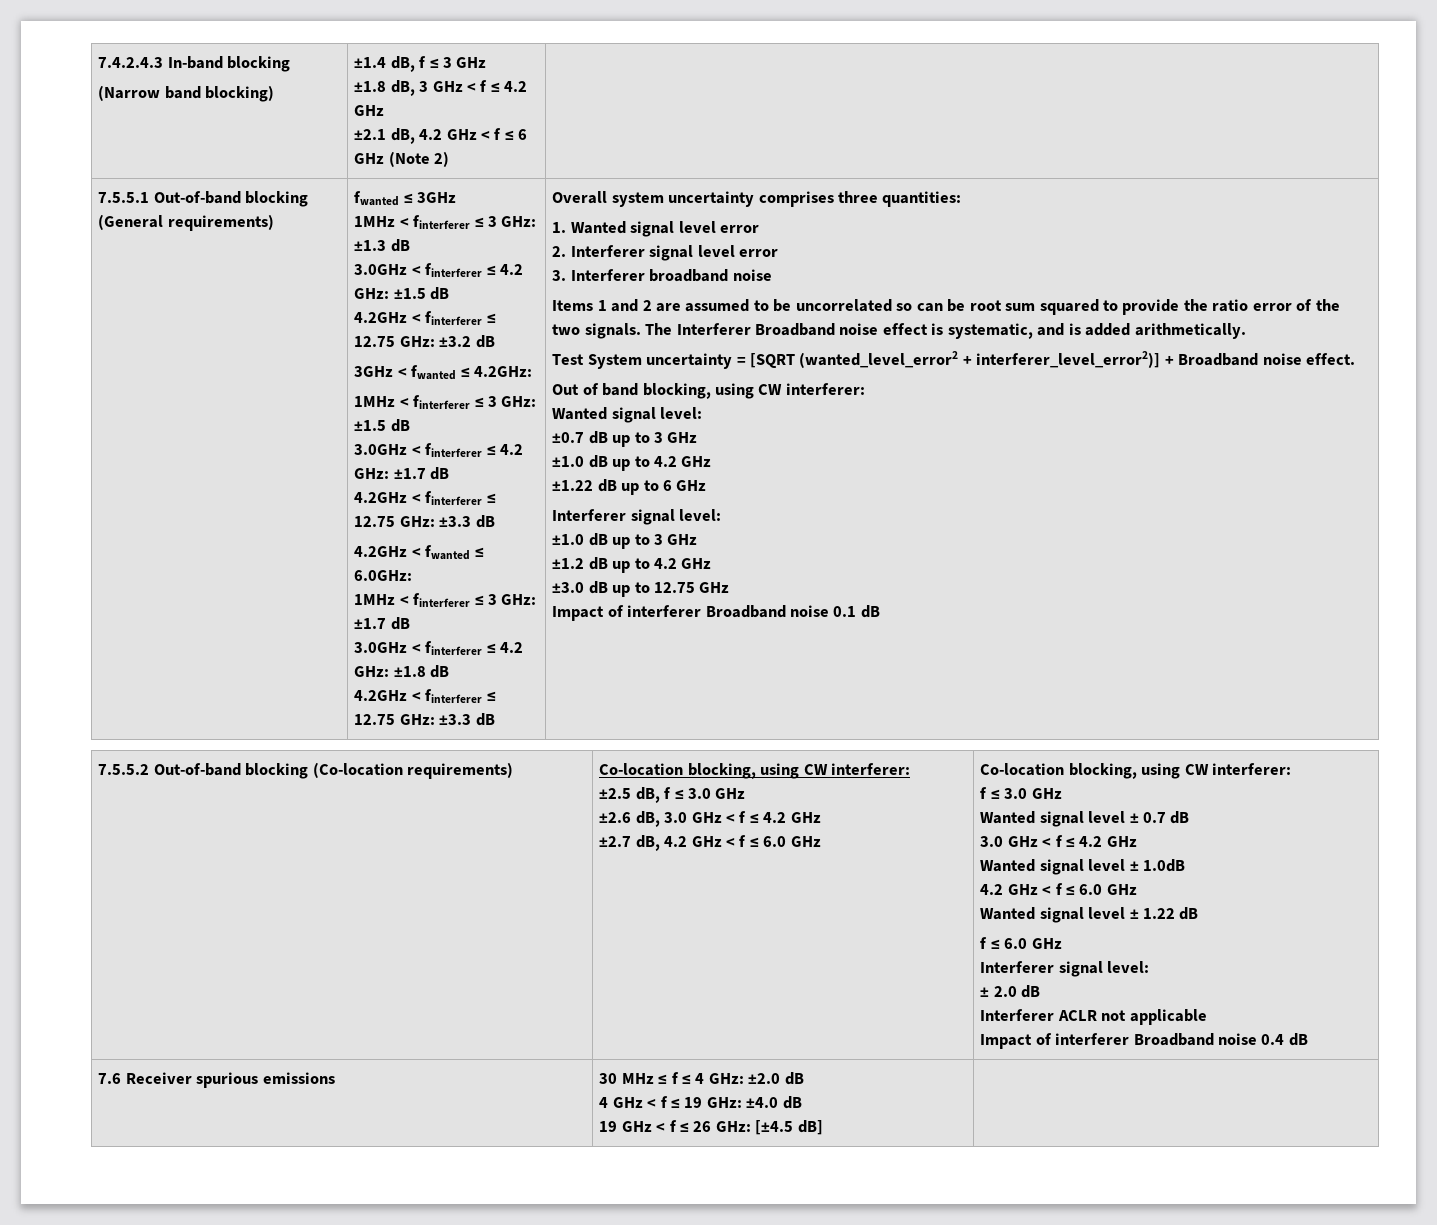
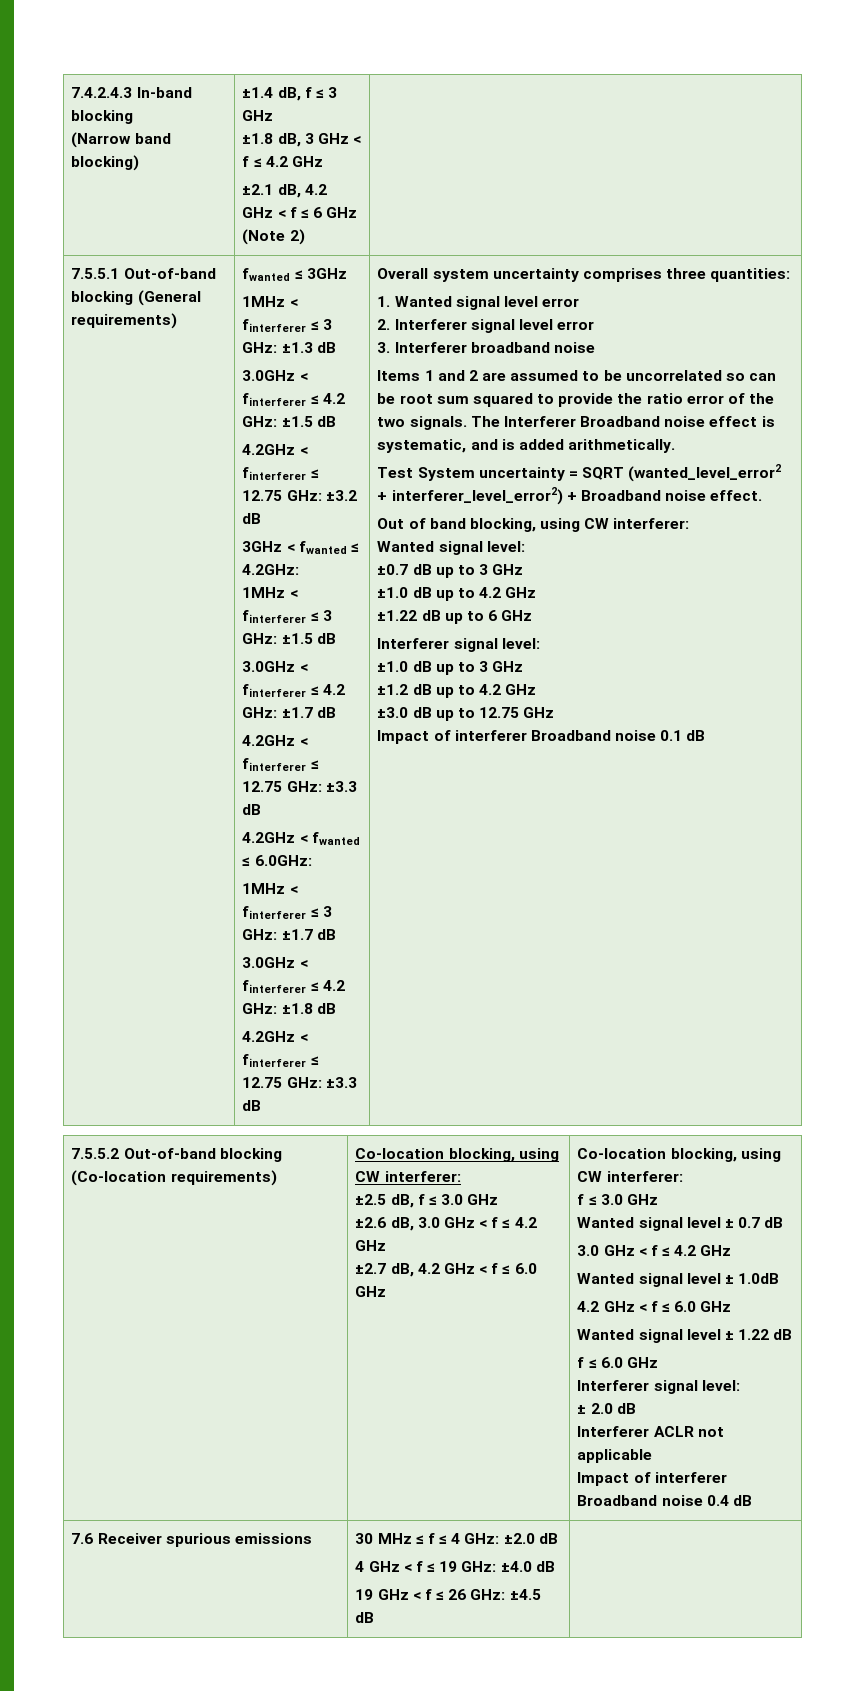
[749,353,795,368] [SQRT -> [582,467,625,480] SQRT
[976,351,1161,368] interferer_level_error2)] -> [391,487,563,505] interferer_level_error2)
[755,1120,823,1135] [±4.5 dB] -> [509,1589,541,1600] [355,1612,375,1623] ±4.5 dB

